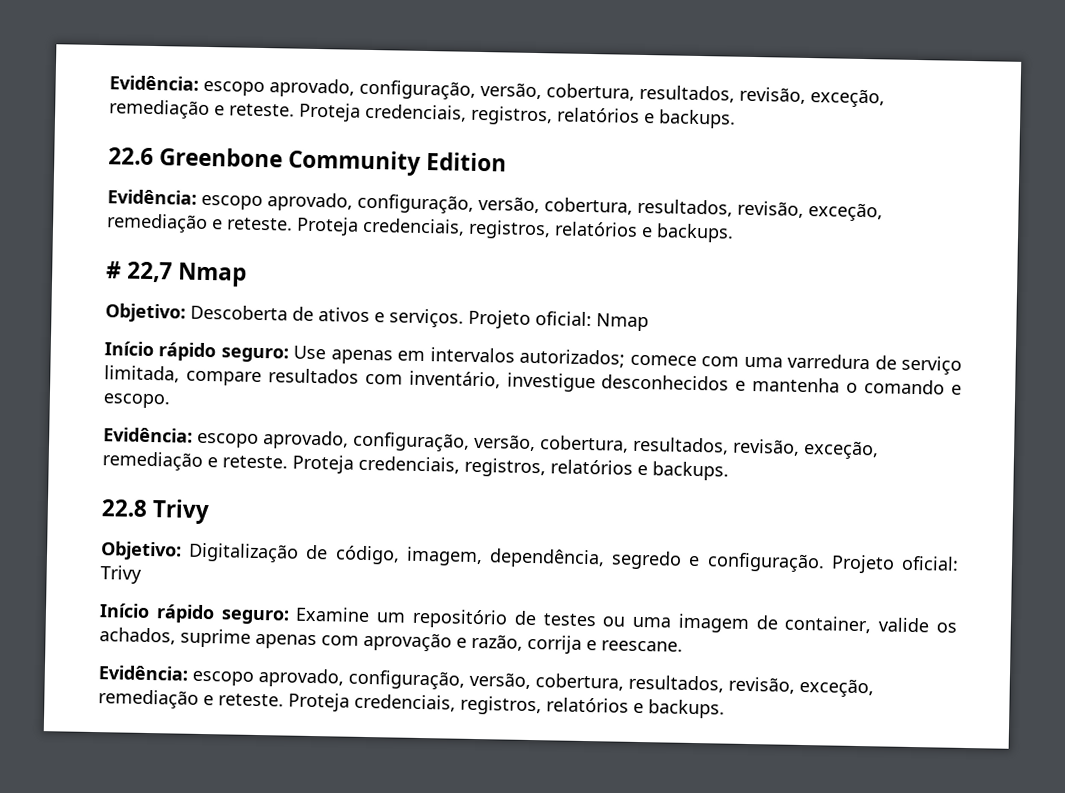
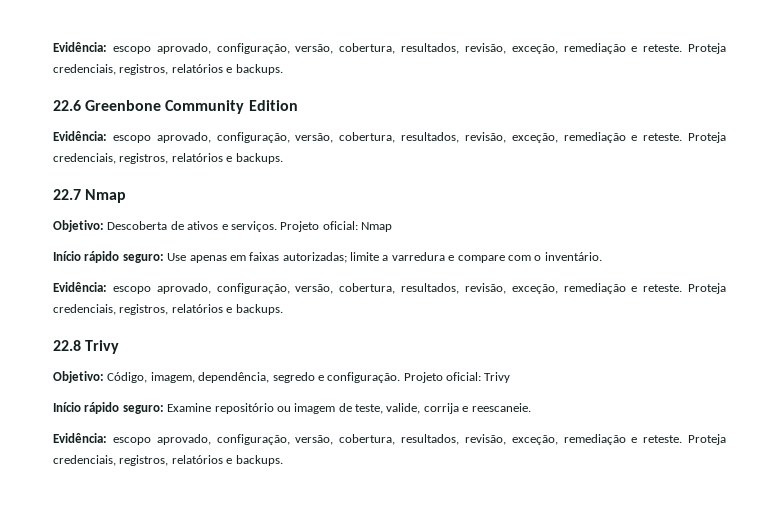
[106,261,174,283] # 22,7 -> [53,189,81,200] 22.7
[429,347,962,375] [104,365,962,395] [103,393,170,409] intervalos autorizados; comece com uma varredura de serviço limitada, compare resultados com inventário, investigue desconhecidos e mantenha o comando e escopo. -> [249,252,602,263] faixas autorizadas; limite a varredura e compare com o inventário.
[188,542,400,565] Digitalização de código, -> [107,372,148,383] Código,
[376,608,958,634] [99,627,523,652] um repositório de testes ou uma imagem de container, valide os achados, suprime apenas com aprovação e razão, -> [214,403,421,414] repositório ou imagem de teste, valide,
[601,640,683,652] reescane. -> [471,403,531,412] reescaneie.

